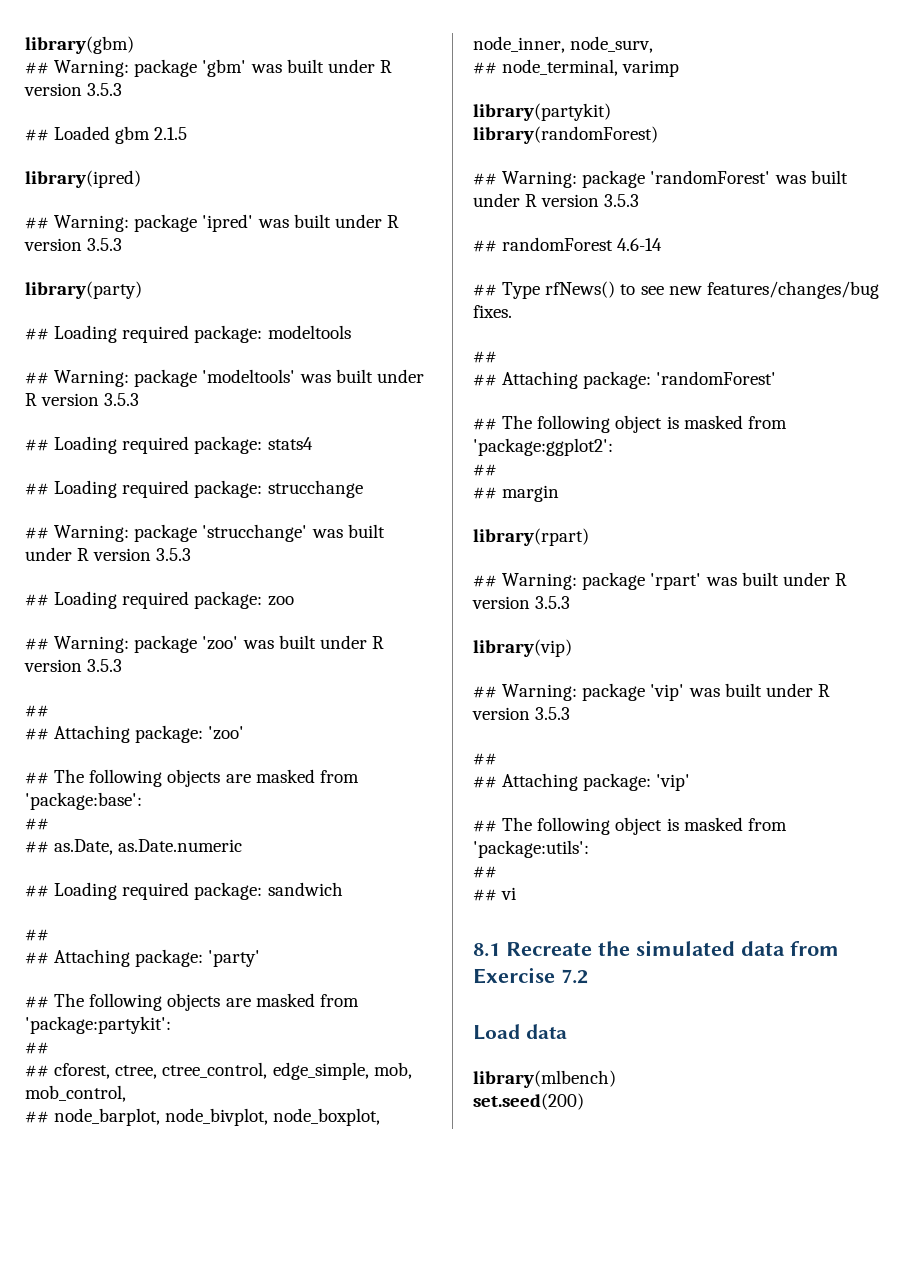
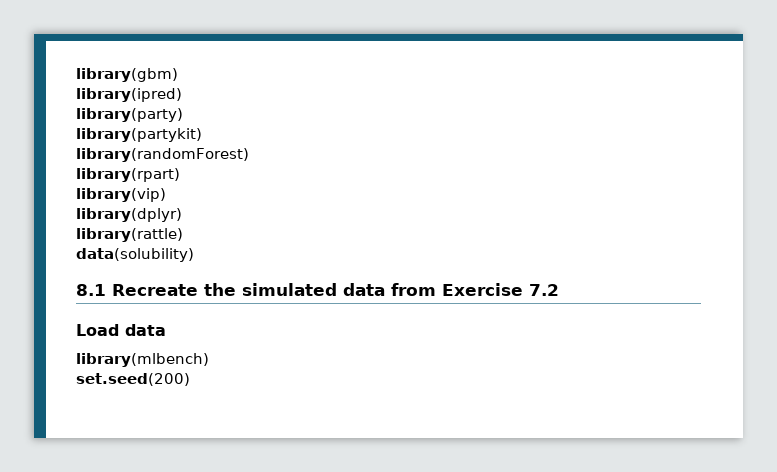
[25,59,392,77] [24,83,123,96] [25,126,188,144] [25,170,141,188] [25,214,399,232] [24,238,123,251] [25,281,142,299] [25,325,351,343] [25,369,424,387] [25,393,140,406] [25,436,313,454] [25,480,363,498] [25,524,385,542] [25,547,192,561] [25,591,294,609] [25,635,384,653] [24,659,123,672] [25,705,49,717] [25,725,245,743] [25,769,359,787] [25,792,142,810] [25,818,49,830] [25,839,243,855] [25,882,343,900] [25,929,49,941] [25,949,261,967] [25,993,359,1011] [25,1016,171,1034] [25,1042,49,1054] [25,1062,412,1080] [25,1085,126,1102] [25,1108,381,1126] [473,36,654,53] [473,59,680,77] [473,103,611,121] [473,126,658,144] [473,170,848,188] [473,193,640,207] [473,237,663,252] [473,281,879,299] [473,305,512,318] [473,351,497,363] [473,371,777,389] [473,415,787,433] [473,438,613,456] [473,464,497,476] [473,485,560,502] [473,528,589,546] [473,572,847,590] [472,596,571,609] [473,639,572,657] [473,683,830,701] [472,707,571,720] [473,753,497,765] [473,773,691,791] [473,817,787,835] [473,840,589,858] [473,866,497,878] [473,887,517,901] ## Warning: package 'gbm' was built under R version 3.5.3 // ## Loaded gbm 2.1.5 // library(ipred) // ## Warning: package 'ipred' was built under R version 3.5.3 // library(party) // ## Loading required package: modeltools // ## Warning: package 'modeltools' was built under R version 3.5.3 // ## Loading required package: stats4 // ## Loading required package: strucchange // ## Warning: package 'strucchange' was built under R version 3.5.3 // ## Loading required package: zoo // ## Warning: package 'zoo' was built under R version 3.5.3 // ## // ## Attaching package: 'zoo' // ## The following objects are masked from 'package:base': // ## // ## as.Date, as.Date.numeric // ## Loading required package: sandwich // ## // ## Attaching package: 'party' // ## The following objects are masked from 'package:partykit': // ## // ## cforest, ctree, ctree_control, edge_simple, mob, mob_control, // ## node_barplot, node_bivplot, node_boxplot, node_inner, node_surv, // ## node_terminal, varimp // library(partykit) // library(randomForest) // ## Warning: package 'randomForest' was built under R version 3.5.3 // ## randomForest 4.6-14 // ## Type rfNews() to see new features/changes/bug fixes. // ## // ## Attaching package: 'randomForest' // ## The following object is masked from 'package:ggplot2': // ## // ## margin // library(rpart) // ## Warning: package 'rpart' was built under R version 3.5.3 // library(vip) // ## Warning: package 'vip' was built under R version 3.5.3 // ## // ## Attaching package: 'vip' // ## The following object is masked from 'package:utils': // ## // ## vi -> [76,88,182,102] [76,108,183,122] [76,128,202,142] [76,148,249,162] [76,168,180,182] [76,188,166,202] [76,208,182,222] [76,228,183,242] [76,248,194,262] library(ipred) // library(party) // library(partykit) // library(randomForest) // library(rpart) // library(vip) // library(dplyr) // library(rattle) // data(solubility)

